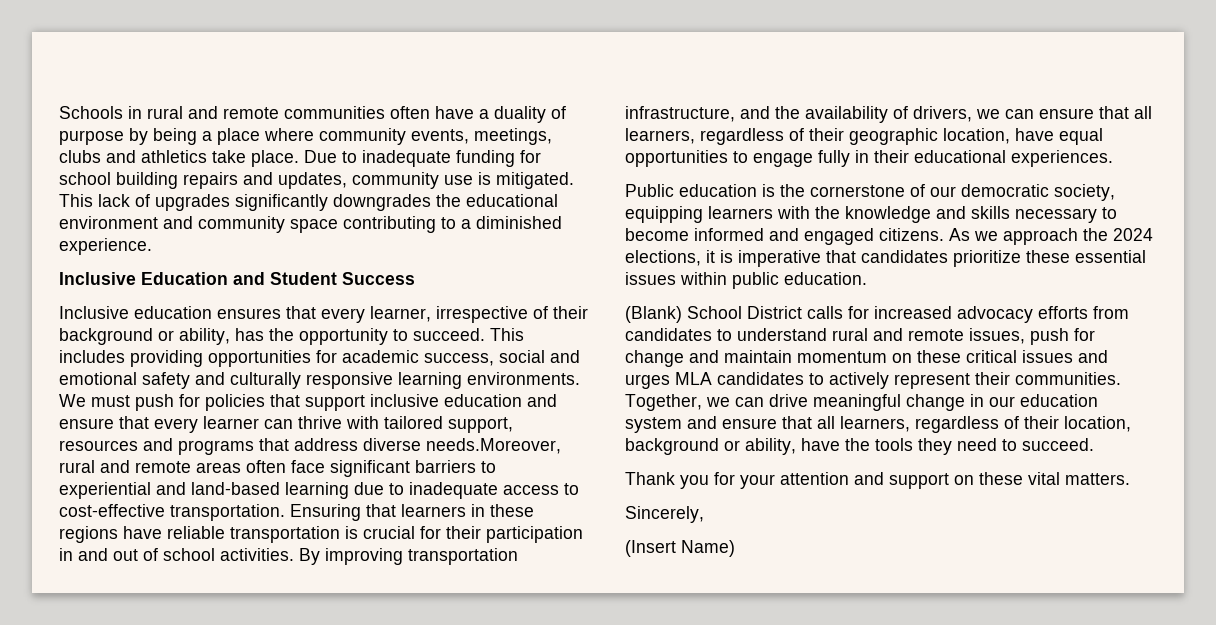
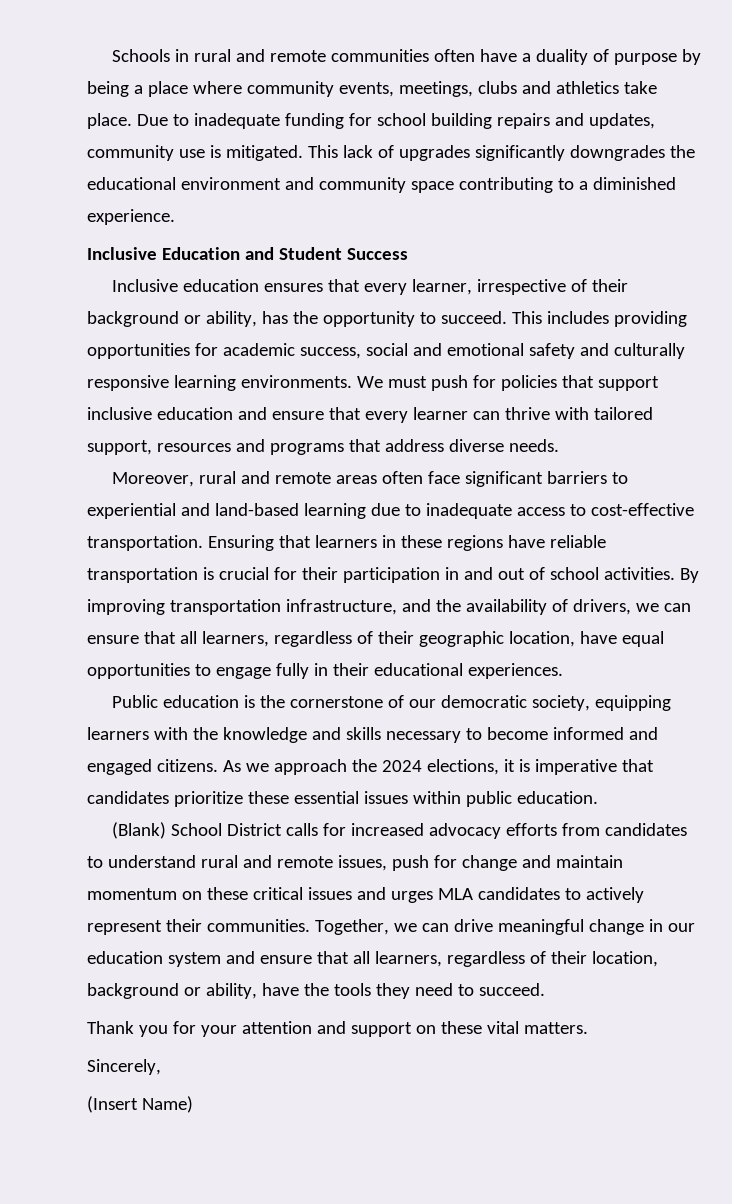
[426,438,561,454] needs.Moreover, -> [508,439,559,452] [111,472,194,487] needs. // Moreover,

